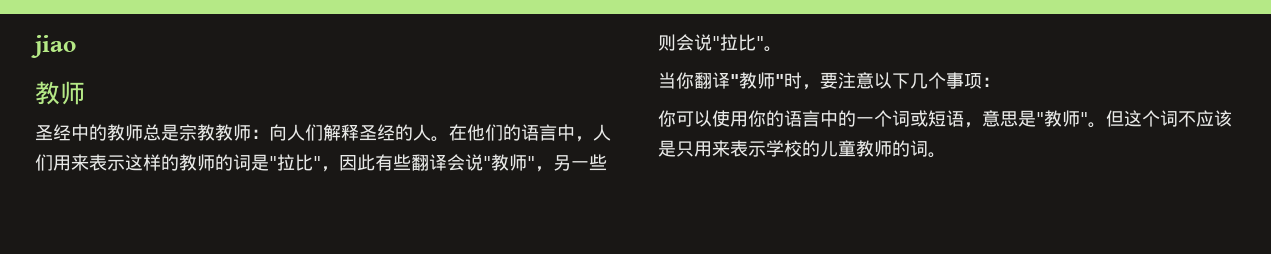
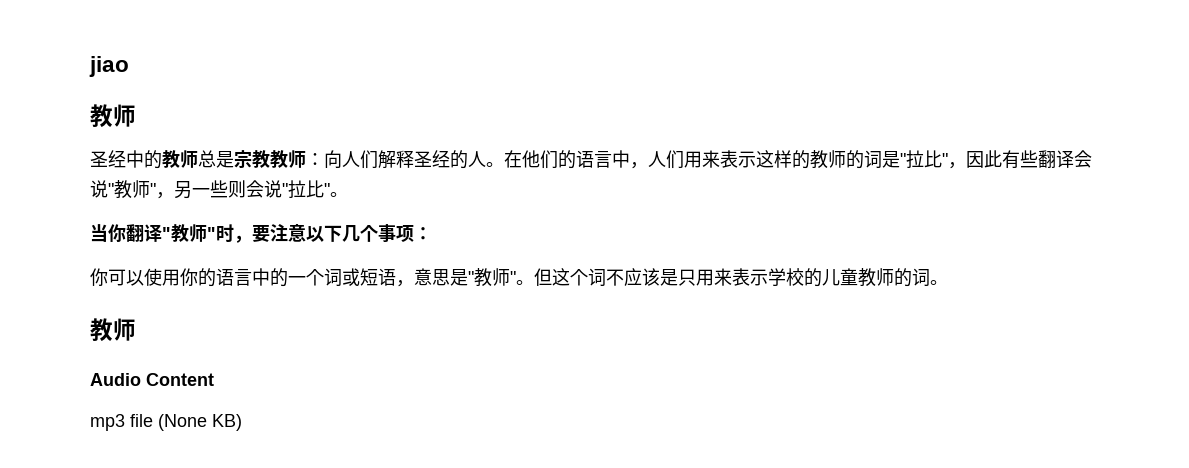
(946, 155) none -> [90,318,136,342] [90,373,214,386] [90,414,242,431] // 教师 // Audio Content // mp3 file (None KB)

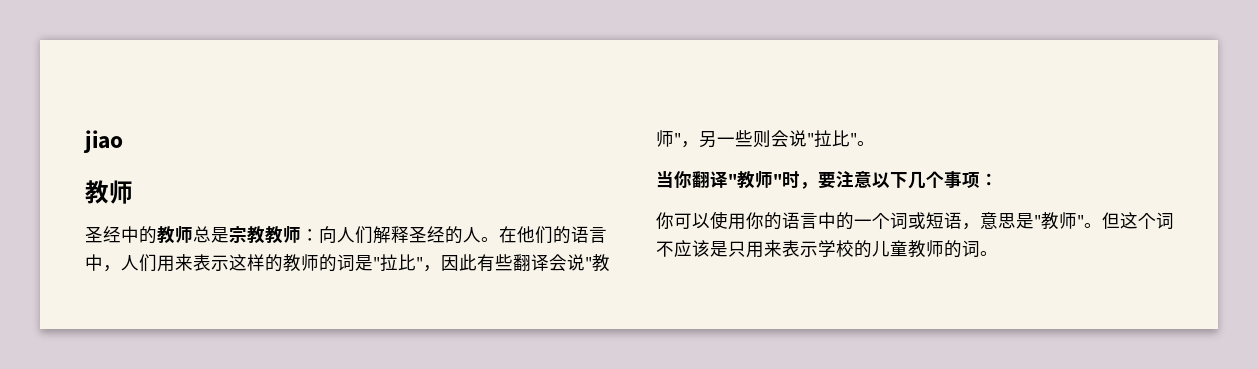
[90,318,136,342] [90,373,214,386] [90,414,242,431] // 教师 // Audio Content // mp3 file (None KB) -> (998, 253) none

